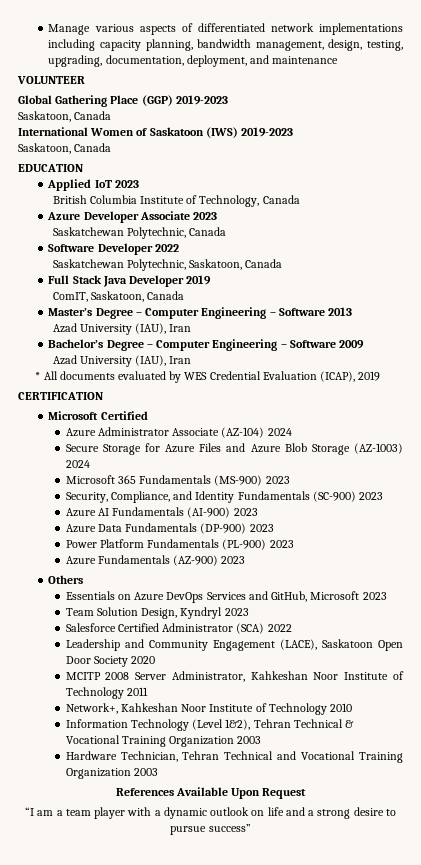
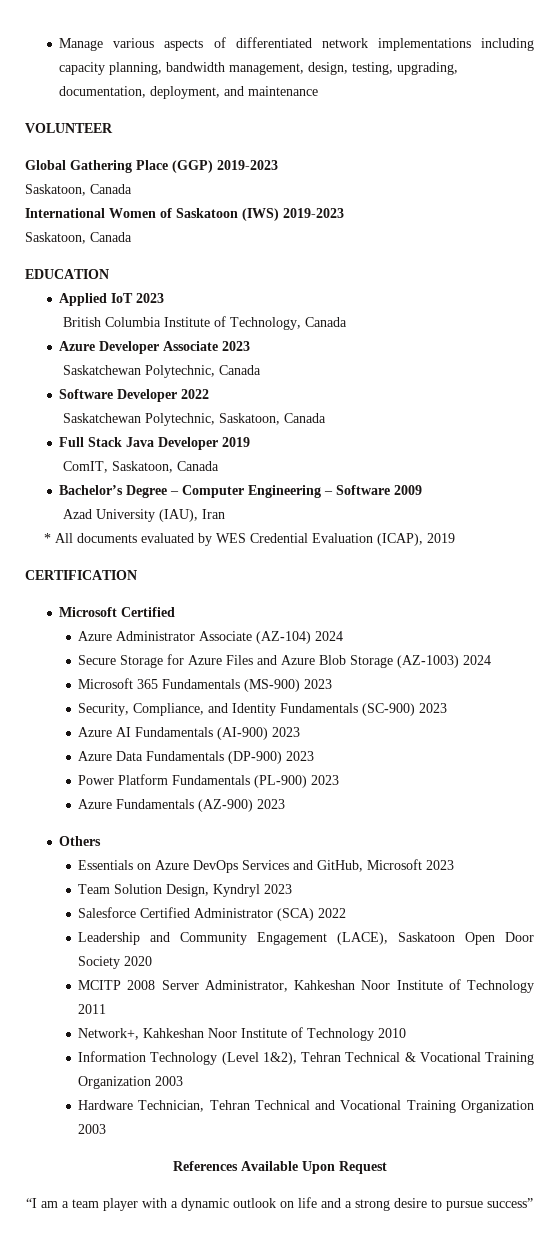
[48,307,353,319] [52,323,192,335] // Master’s Degree – Computer Engineering – Software 2013 // Azad University (IAU), Iran -> (219, 466) none

